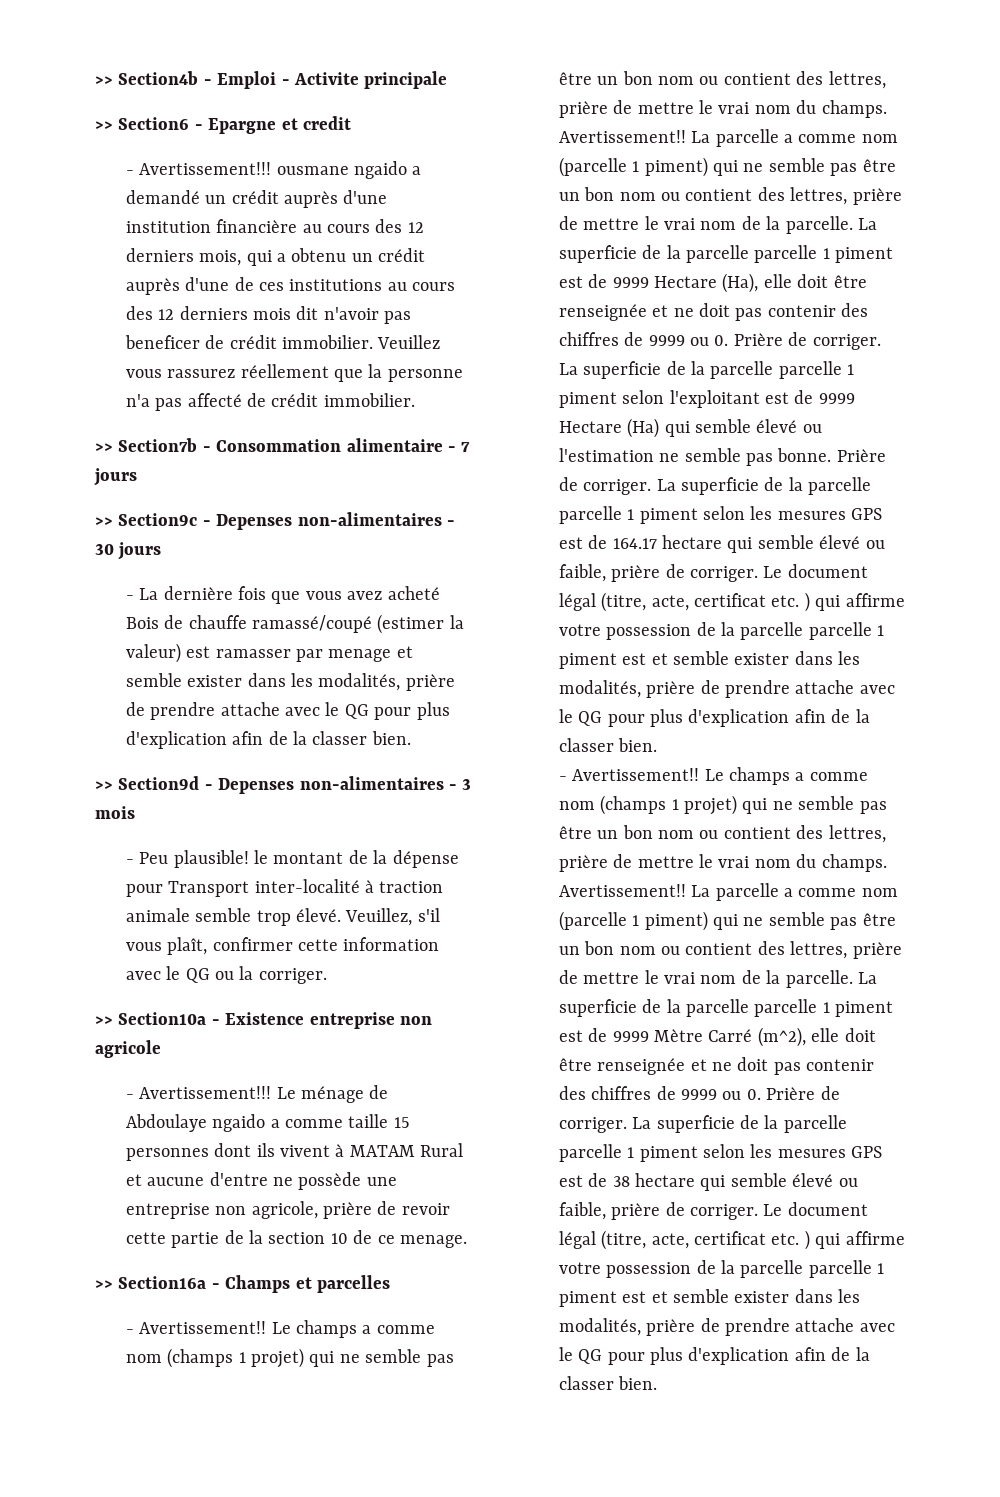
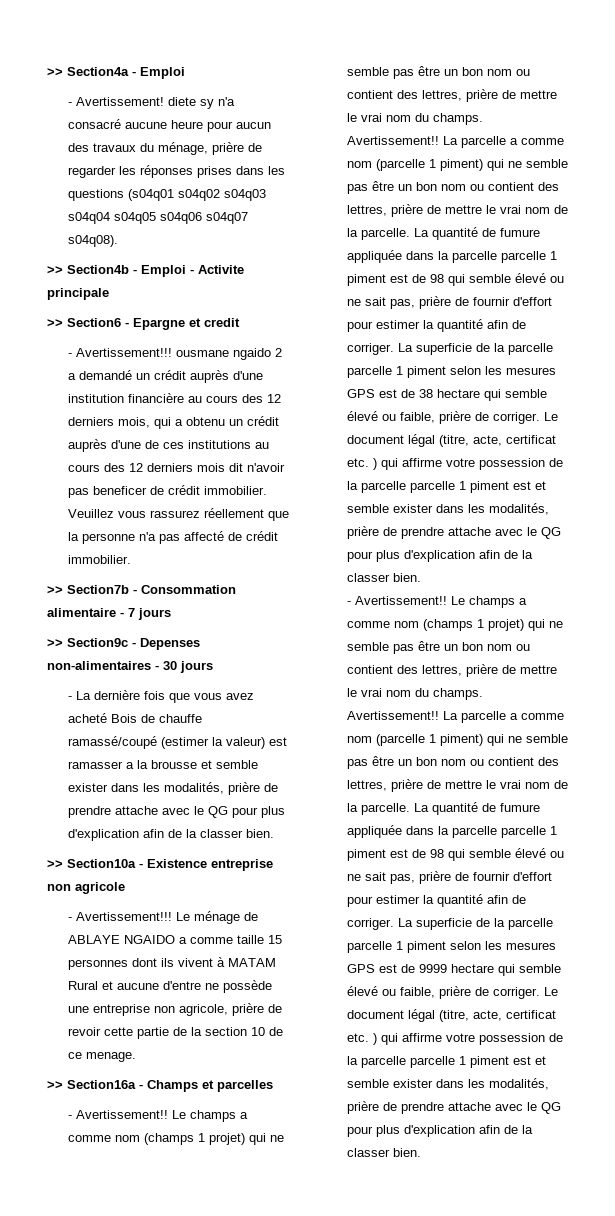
[95,76,113,85] >> -> [47,67,185,79] [67,97,235,109] [67,119,271,132] [67,142,262,155] [67,165,285,178] [67,189,266,201] [67,212,248,224] [67,235,118,247] [47,266,63,274] >> Section4a - Emploi // - Avertissement! diete sy n'a consacré aucune heure pour aucun des travaux du ménage, prière de regarder les réponses prises dans les questions (s04q01 s04q02 s04q03 s04q04 s04q05 s04q06 s04q07 s04q08). // >>
(408, 170) none -> [274,348,282,357] 2
[296,649,392,662] par menage -> [125,760,197,769] a la brousse
[95,776,472,794] [95,806,135,819] [125,850,459,868] [125,879,444,897] [125,908,440,926] [125,937,440,955] [125,966,327,984] // >> Section9d - Depenses non-alimentaires - 3 mois // - Peu plausible! le montant de la dépense pour Transport inter-localité à traction animale semble trop élevé. Veuillez, s'il vous plaît, confirmer cette information avec le QG ou la corriger. -> (274, 833) none
[125,1114,266,1132] Abdoulaye ngaido -> [67,935,175,944] ABLAYE NGAIDO
[558,245,894,263] [558,273,867,293] [558,303,869,321] [558,332,881,350] [558,361,855,379] [558,390,855,408] [558,418,822,438] [558,448,886,466] superficie de la parcelle parcelle 1 piment est de 9999 Hectare (Ha), elle doit être renseignée et ne doit pas contenir des chiffres de 9999 ou 0. Prière de corriger. La superficie de la parcelle parcelle 1 piment selon l'exploitant est de 9999 Hectare (Ha) qui semble élevé ou l'estimation ne semble pas bonne. Prière -> [431,227,540,240] [346,250,557,263] [346,273,564,286] [346,296,552,309] [346,319,508,332] quantité de fumure appliquée dans la parcelle parcelle 1 piment est de 98 qui semble élevé ou ne sait pas, prière de fournir d'effort pour estimer la quantité afin
[612,538,657,549] 164.17 -> [418,389,433,398] 38
[558,999,894,1017] [558,1027,876,1047] [558,1057,875,1075] [558,1086,816,1100] superficie de la parcelle parcelle 1 piment est de 9999 Mètre Carré (m^2), elle doit être renseignée et ne doit pas contenir des chiffres de 9999 ou 0. Prière -> [431,802,540,815] [346,825,557,838] [346,848,564,861] [346,871,552,884] [346,894,508,907] quantité de fumure appliquée dans la parcelle parcelle 1 piment est de 98 qui semble élevé ou ne sait pas, prière de fournir d'effort pour estimer la quantité afin
[612,1176,630,1187] 38 -> [418,964,447,973] 9999

